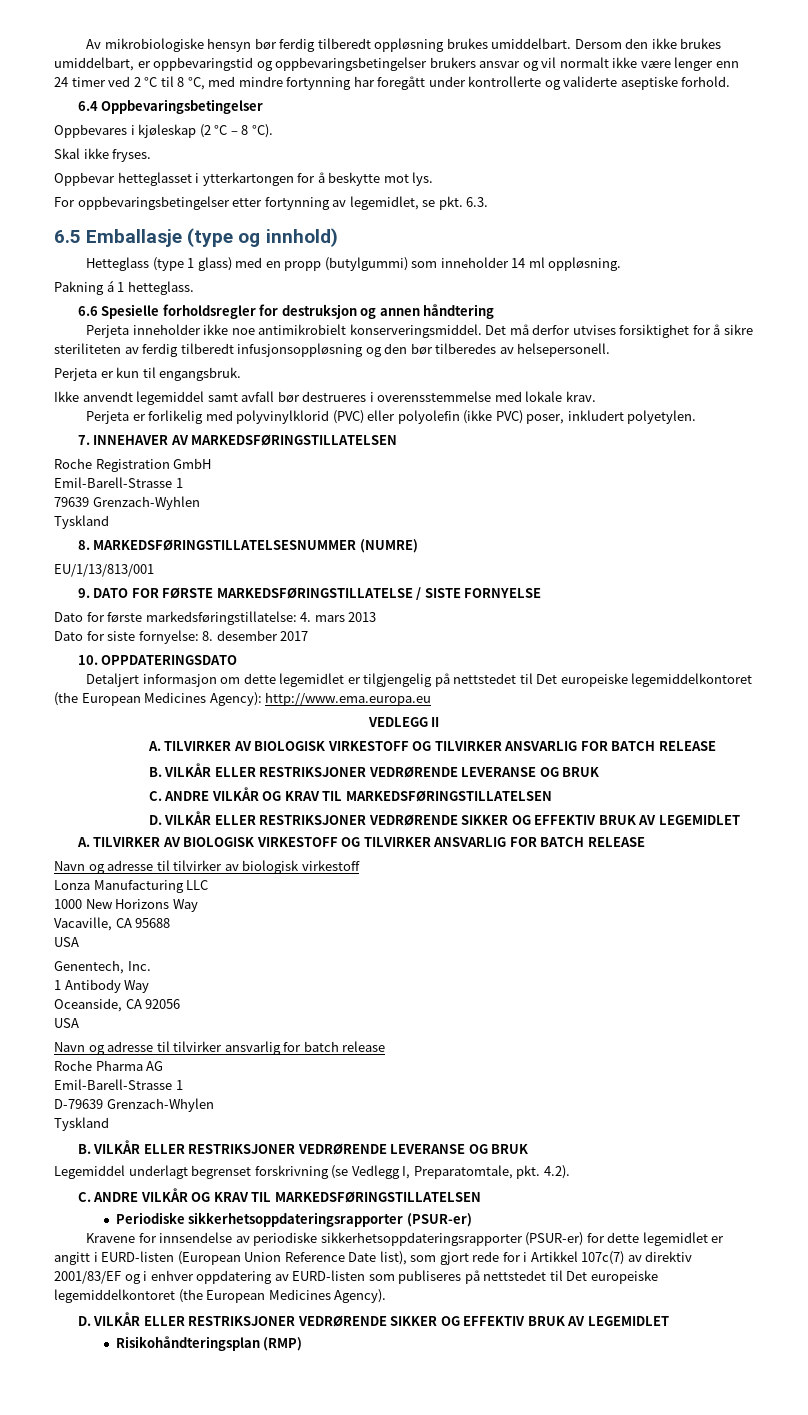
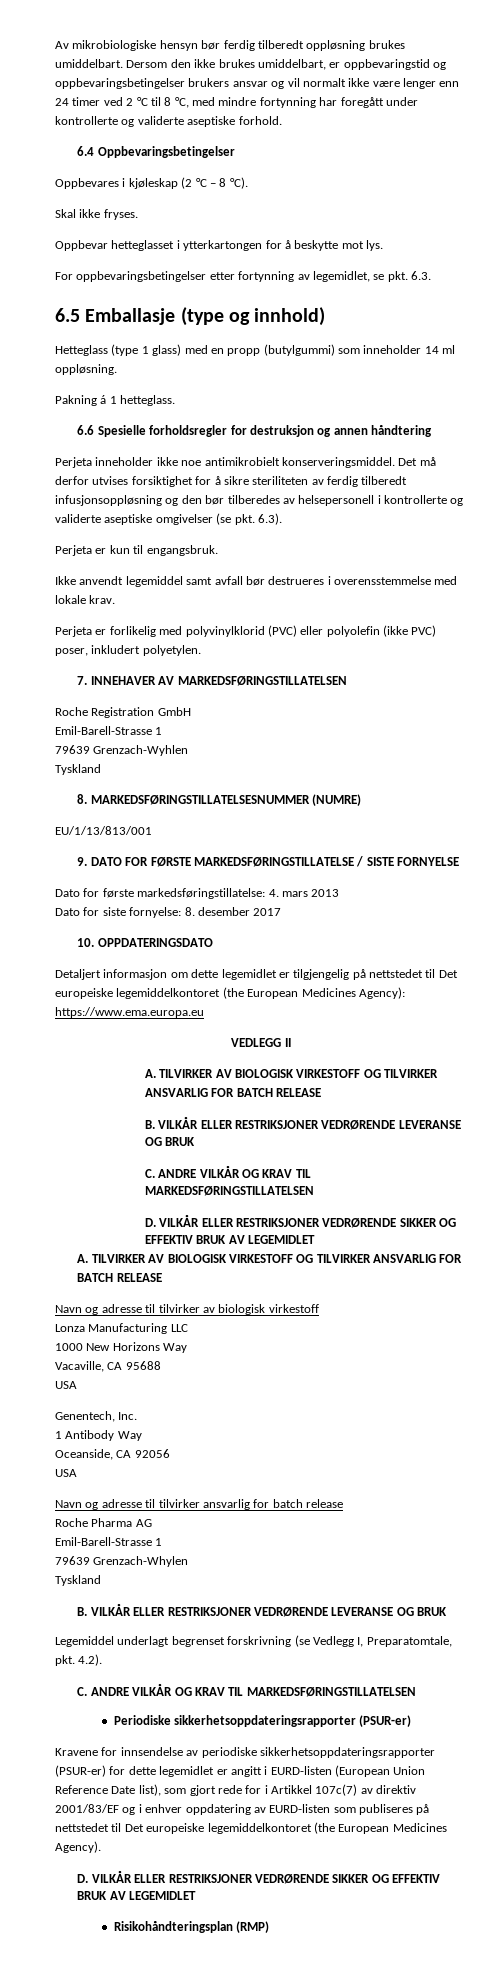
[517,343,611,357] helsepersonell. -> [298,495,464,506] [55,513,282,525] helsepersonell i kontrollerte og validerte aseptiske omgivelser (se pkt. 6.3).
[265,692,432,706] http://www.ema.europa.eu -> [55,1007,204,1018] https://www.ema.europa.eu
[54,1099,103,1109] D-79639 -> [55,1556,90,1565] 79639

